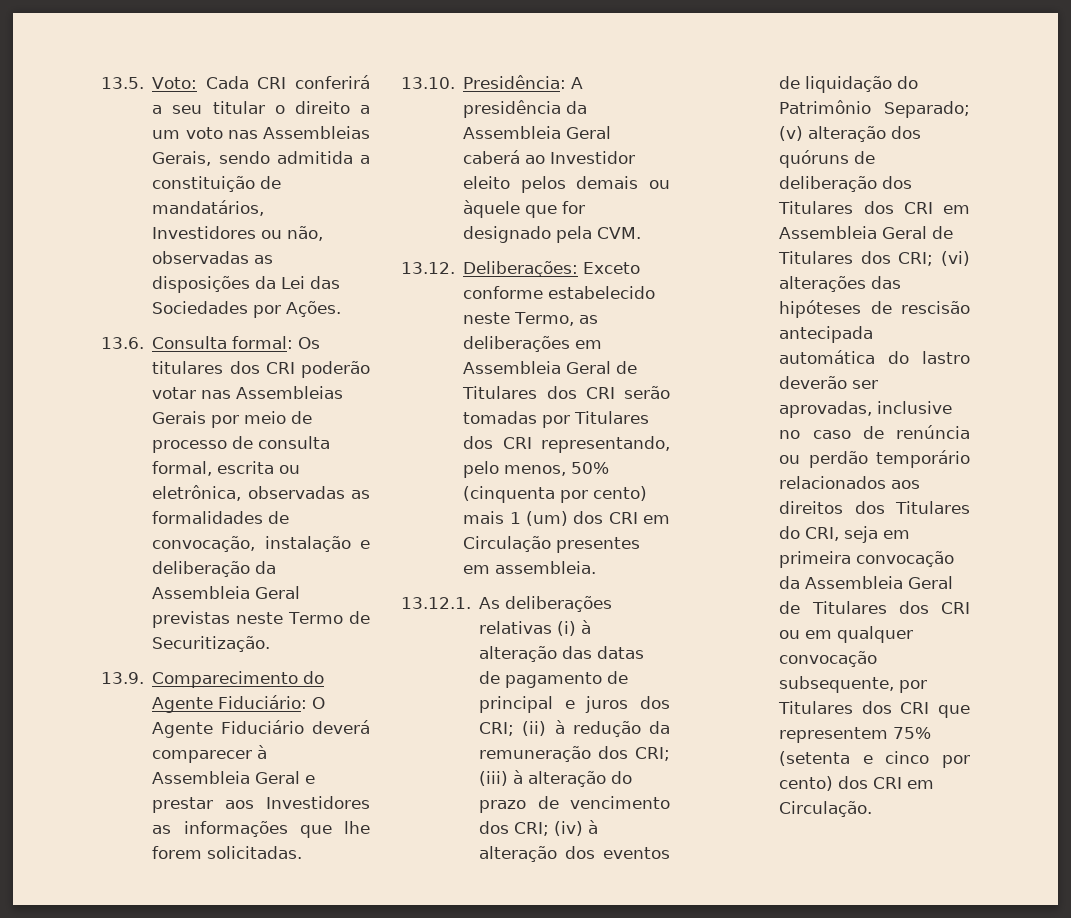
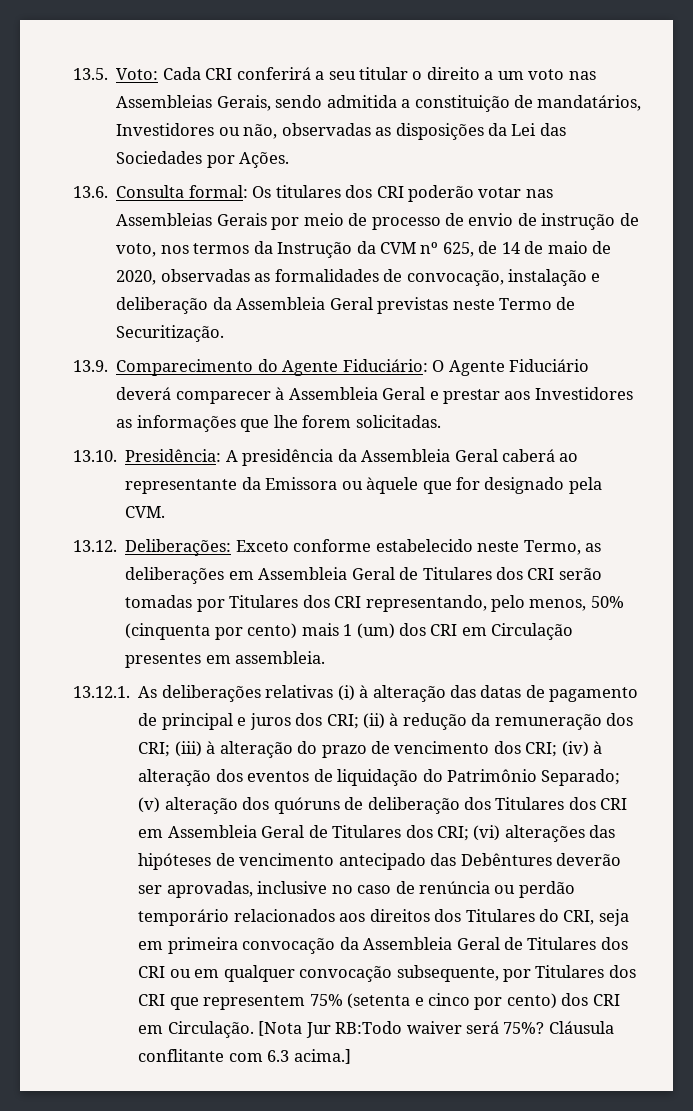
[258,436,331,449] [152,461,301,476] [152,485,242,501] consulta formal, escrita ou eletrônica, -> [468,213,639,230] [116,241,612,258] [116,270,157,285] envio de instrução de voto, nos termos da Instrução da CVM nº 625, de 14 de maio de 2020,
[550,151,636,164] [463,176,639,193] Investidor eleito pelos demais -> [125,477,338,494] representante da Emissora
[901,301,970,314] [779,326,874,343] [779,350,970,364] rescisão antecipada automática do lastro -> [239,853,552,870] vencimento antecipado das Debêntures
(873, 809) none -> [258,1021,614,1038] [138,1049,351,1064] [Nota Jur RB:Todo waiver será 75%? Cláusula conflitante com 6.3 acima.]

